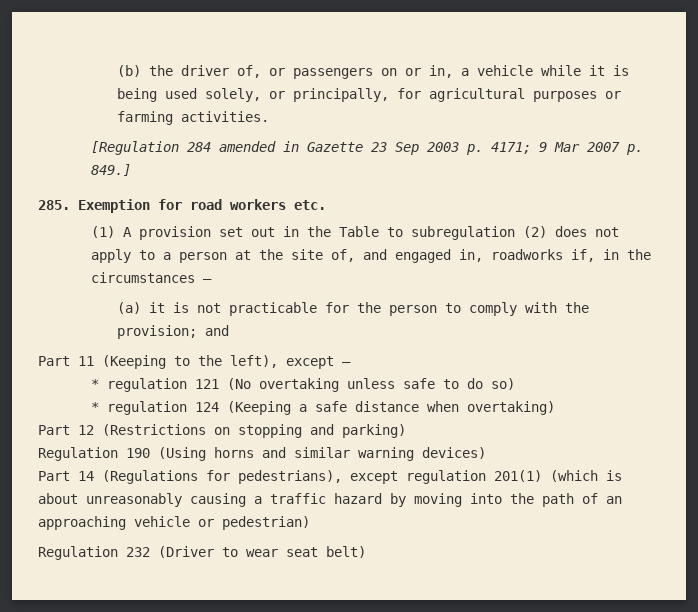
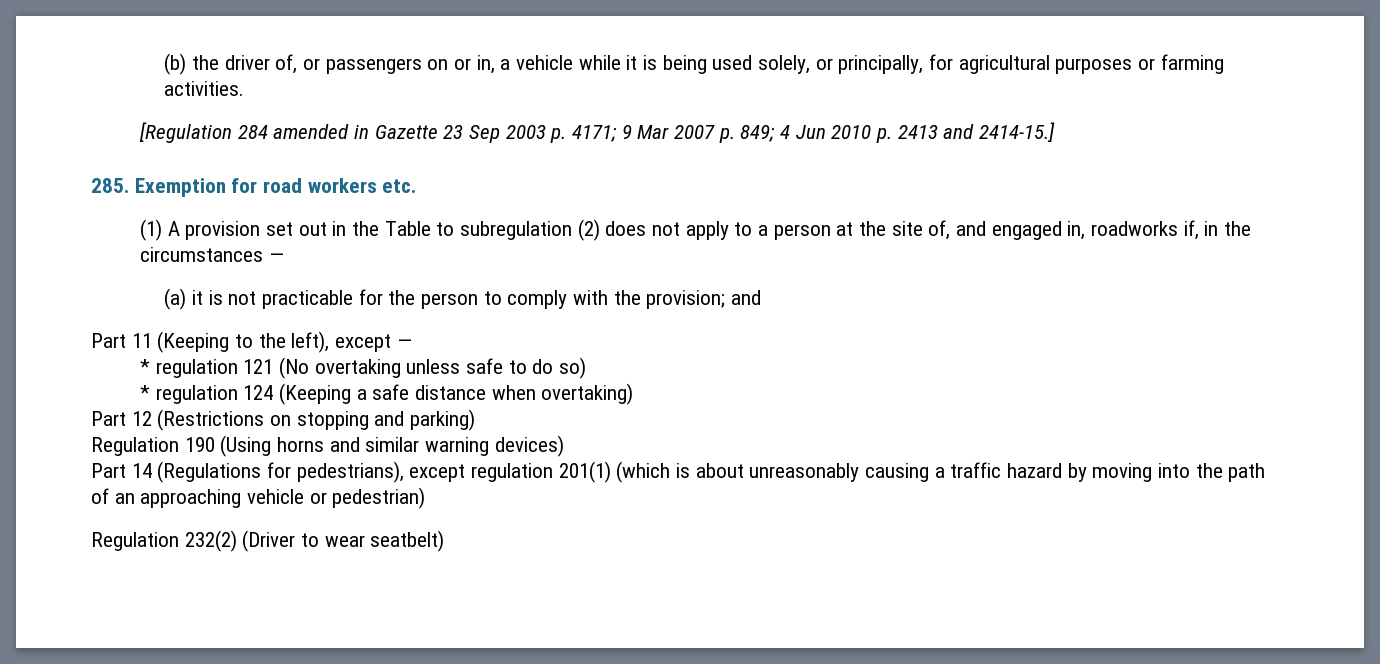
[90,164,131,176] 849.] -> [740,122,1055,143] 849; 4 Jun 2010 p. 2413 and 2414-15.]
[126,547,150,557] 232 -> [184,530,237,552] 232(2)
[286,546,366,558] seat belt) -> [370,530,445,552] seatbelt)

